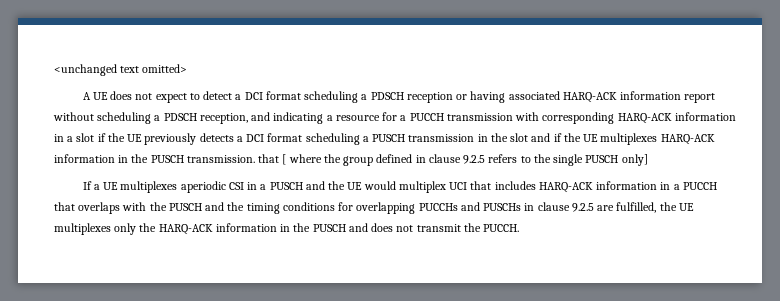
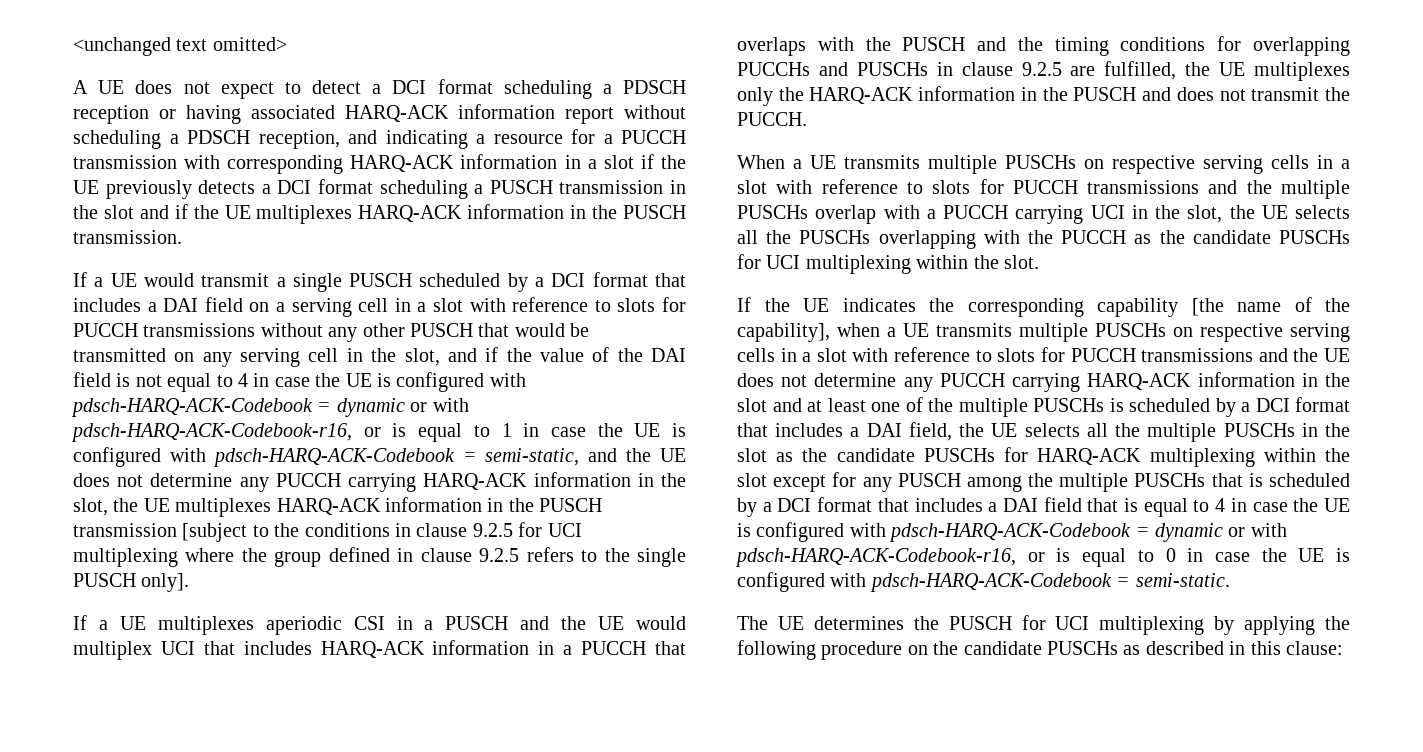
[258,154,287,165] that [ -> [73,272,686,292] [73,297,687,317] [73,323,590,342] [73,347,686,367] [73,372,526,392] [71,398,469,417] [71,423,686,442] [73,447,687,467] [73,472,686,492] [73,497,603,517] [73,522,582,542] [73,548,178,567] // If a UE would transmit a single PUSCH scheduled by a DCI format that includes a DAI field on a serving cell in a slot with reference to slots for PUCCH transmissions without any other PUSCH that would be transmitted on any serving cell in the slot, and if the value of the DAI field is not equal to 4 in case the UE is configured with pdsch-HARQ-ACK-Codebook = dynamic or with pdsch-HARQ-ACK-Codebook-r16, or is equal to 1 in case the UE is configured with pdsch-HARQ-ACK-Codebook = semi-static, and the UE does not determine any PUCCH carrying HARQ-ACK information in the slot, the UE multiplexes HARQ-ACK information in the PUSCH transmission [subject to the conditions in clause 9.2.5 for UCI multiplexing
[621,154,648,166] only] -> [141,573,190,592] only].
(520, 228) none -> [737,155,1350,174] [737,179,1350,199] [737,205,1350,224] [737,230,1350,249] [737,254,1039,274] [737,297,1350,317] [737,323,1350,342] [737,347,1350,362] [737,372,1350,392] [737,397,1350,417] [737,422,1350,442] [737,447,1350,467] [737,472,1350,492] [737,497,1350,517] [737,522,1287,542] [735,548,1350,567] [737,572,1230,592] [737,615,1350,635] [737,640,1343,660] // When a UE transmits multiple PUSCHs on respective serving cells in a slot with reference to slots for PUCCH transmissions and the multiple PUSCHs overlap with a PUCCH carrying UCI in the slot, the UE selects all the PUSCHs overlapping with the PUCCH as the candidate PUSCHs for UCI multiplexing within the slot. // If the UE indicates the corresponding capability [the name of the capability], when a UE transmits multiple PUSCHs on respective serving cells in a slot with reference to slots for PUCCH transmissions and the UE does not determine any PUCCH carrying HARQ-ACK information in the slot and at least one of the multiple PUSCHs is scheduled by a DCI format that includes a DAI field, the UE selects all the multiple PUSCHs in the slot as the candidate PUSCHs for HARQ-ACK multiplexing within the slot except for any PUSCH among the multiple PUSCHs that is scheduled by a DCI format that includes a DAI field that is equal to 4 in case the UE is configured with pdsch-HARQ-ACK-Codebook = dynamic or with pdsch-HARQ-ACK-Codebook-r16, or is equal to 0 in case the UE is configured with pdsch-HARQ-ACK-Codebook = semi-static. // The UE determines the PUSCH for UCI multiplexing by applying the following procedure on the candidate PUSCHs as described in this clause:

